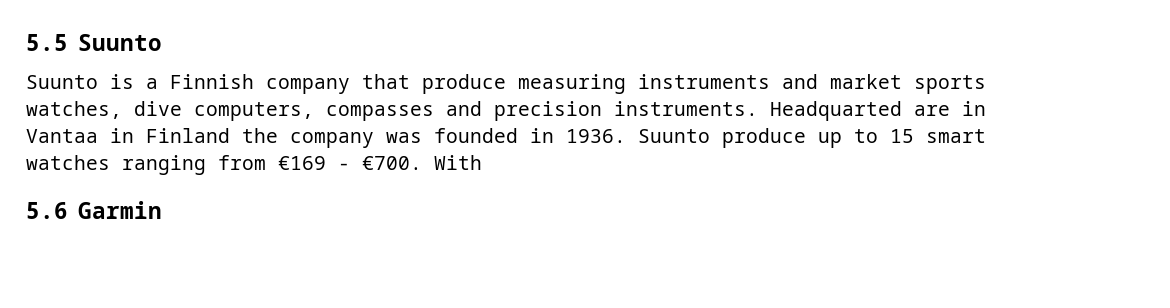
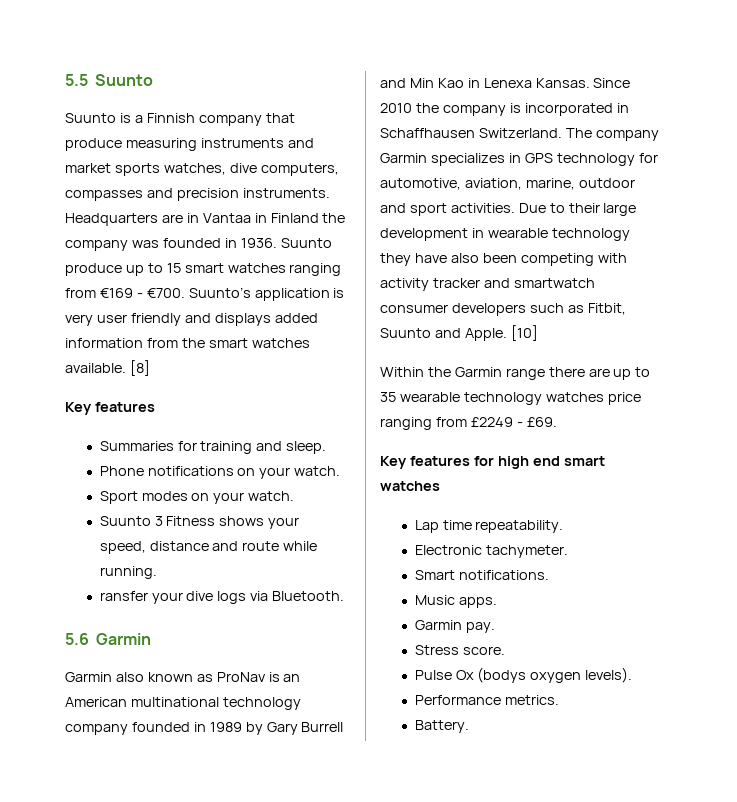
[770,101,902,121] Headquarted -> [65,213,158,226] Headquarters
[434,155,482,170] [26,201,162,219] With // 5.6 Garmin -> [188,287,345,301] [65,313,318,326] [65,338,310,348] [65,360,150,376] [65,402,155,415] [99,441,327,454] [99,466,341,479] [99,491,295,504] [99,516,300,529] [99,541,318,554] [99,566,157,579] [99,591,345,604] [65,633,152,645] [65,672,301,682] [65,697,301,710] [65,722,344,735] [380,78,631,88] [380,103,629,116] [380,128,659,141] [380,153,658,166] [380,178,635,190] [380,203,637,216] [380,228,630,241] [380,253,627,266] [380,278,595,291] [380,303,626,316] [380,325,538,341] [380,367,651,380] [380,392,641,405] [380,417,557,430] [380,456,605,469] [380,481,440,491] [414,520,564,533] [414,545,568,558] [414,570,549,580] [414,595,497,608] [414,620,495,633] [414,645,505,655] [414,667,633,683] [414,695,559,705] [414,720,469,733] Suunto’s application is very user friendly and displays added information from the smart watches available. [8] // Key features // Summaries for training and sleep. // Phone notifications on your watch. // Sport modes on your watch. // Suunto 3 Fitness shows your speed, distance and route while running. // ransfer your dive logs via Bluetooth. // 5.6 Garmin // Garmin also known as ProNav is an American multinational technology company founded in 1989 by Gary Burrell and Min Kao in Lenexa Kansas. Since 2010 the company is incorporated in Schaffhausen Switzerland. The company Garmin specializes in GPS technology for automotive, aviation, marine, outdoor and sport activities. Due to their large development in wearable technology they have also been competing with activity tracker and smartwatch consumer developers such as Fitbit, Suunto and Apple. [10] // Within the Garmin range there are up to 35 wearable technology watches price ranging from £2249 - £69. // Key features for high end smart watches // Lap time repeatability. // Electronic tachymeter. // Smart notifications. // Music apps. // Garmin pay. // Stress score. // Pulse Ox (bodys oxygen levels). // Performance metrics. // Battery.

